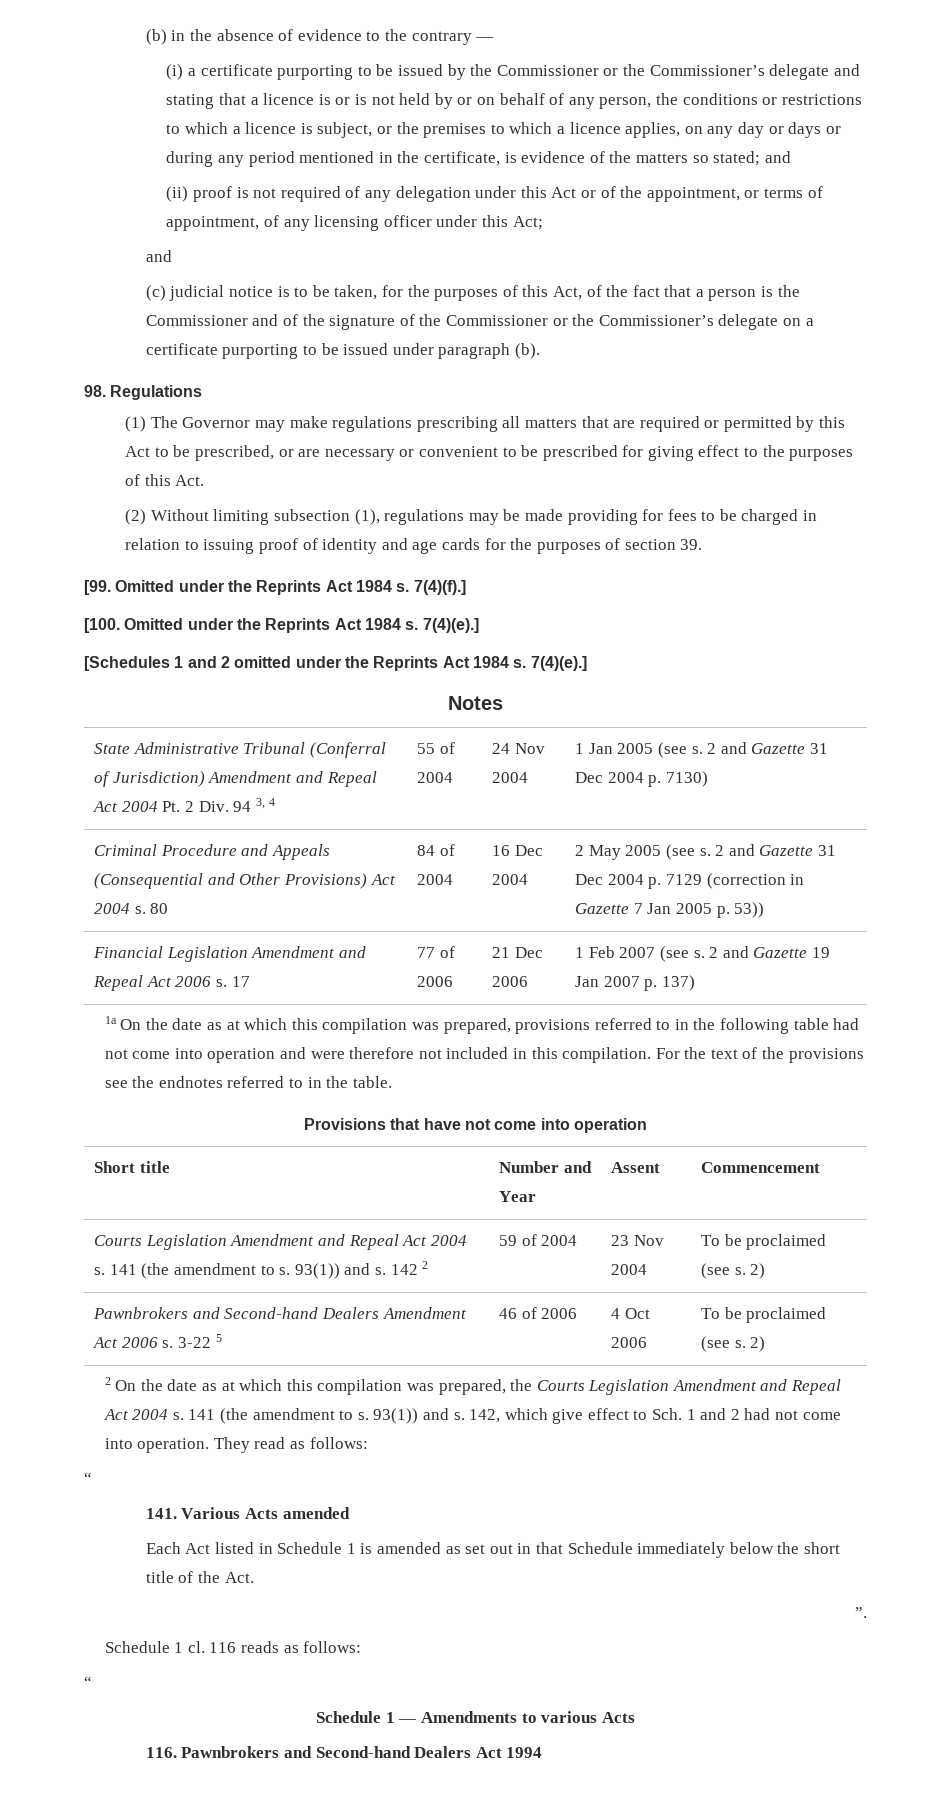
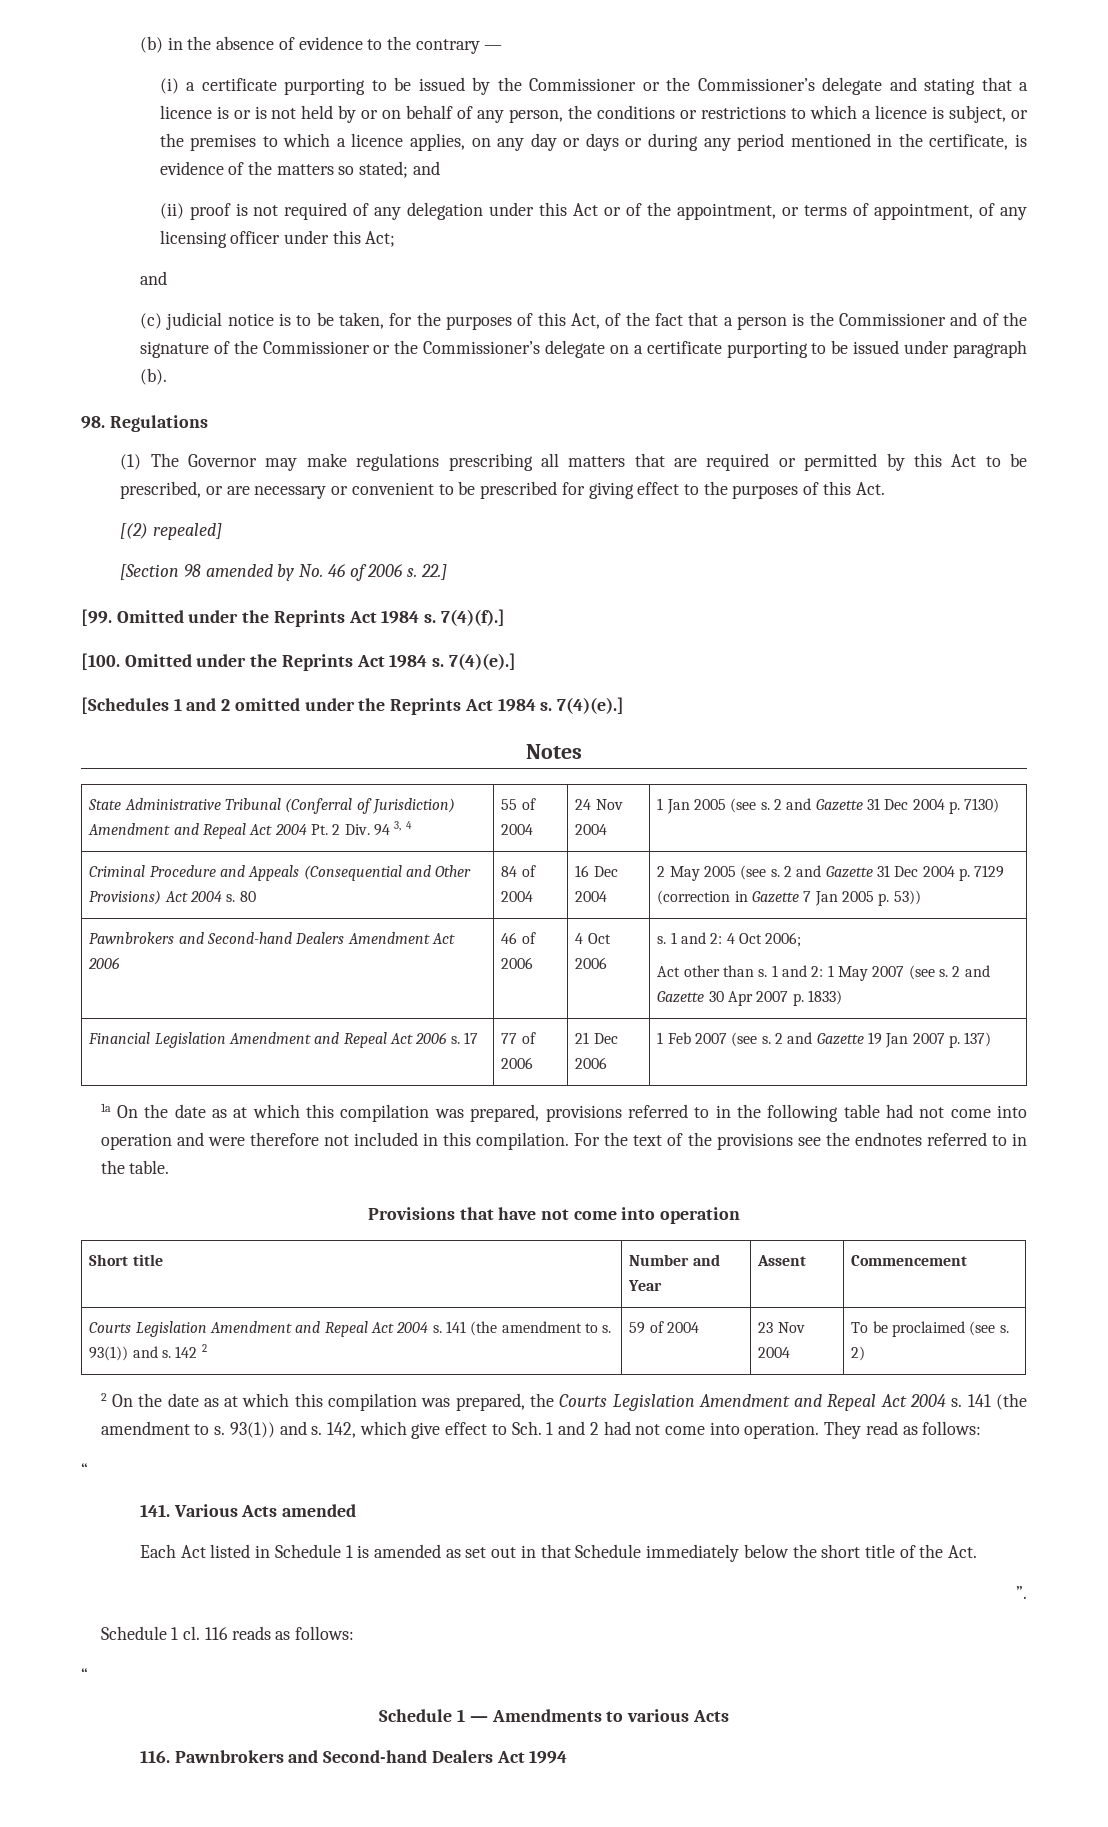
[125,509,818,525] [125,538,703,554] (2) Without limiting subsection (1), regulations may be made providing for fees to be charged in relation to issuing proof of identity and age cards for the purposes of section 39. -> [120,523,223,540] [120,564,447,581] [(2) repealed] // [Section 98 amended by No. 46 of 2006 s. 22.]
(765, 910) none -> [89,932,456,944] [88,957,121,969] [501,932,536,944] [501,957,534,969] [575,933,611,944] [575,957,608,969] [657,932,802,947] [657,965,990,981] [657,990,843,1006] // Pawnbrokers and Second-hand Dealers Amendment Act 2006 | 46 of 2006 | 4 Oct 2006 | s. 1 and 2: 4 Oct 2006; // Act other than s. 1 and 2: 1 May 2007 (see s. 2 and Gazette 30 Apr 2007 p. 1833)
[93,1307,467,1319] [93,1334,222,1348] [499,1307,578,1319] [611,1308,650,1319] [611,1337,648,1348] [701,1307,827,1323] [701,1336,766,1352] // Pawnbrokers and Second-hand Dealers Amendment Act 2006 s. 3-22 5 | 46 of 2006 | 4 Oct 2006 | To be proclaimed (see s. 2) -> (866, 1353) none

